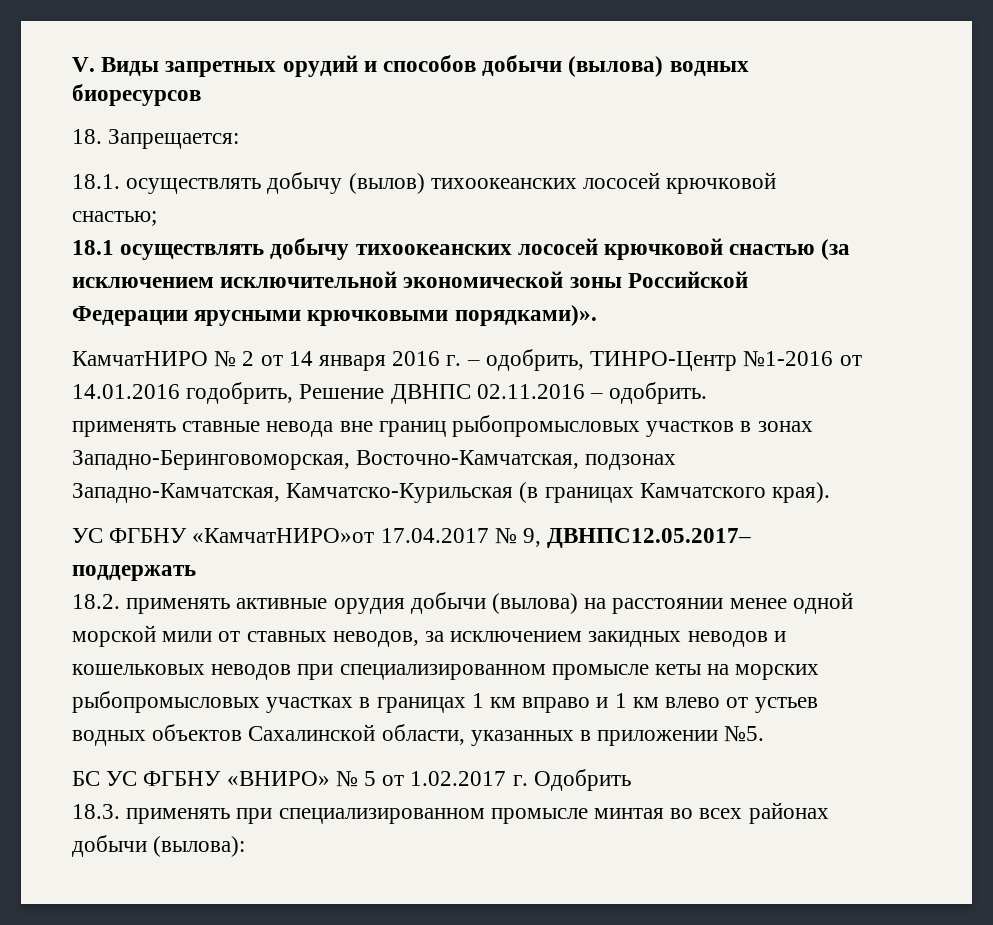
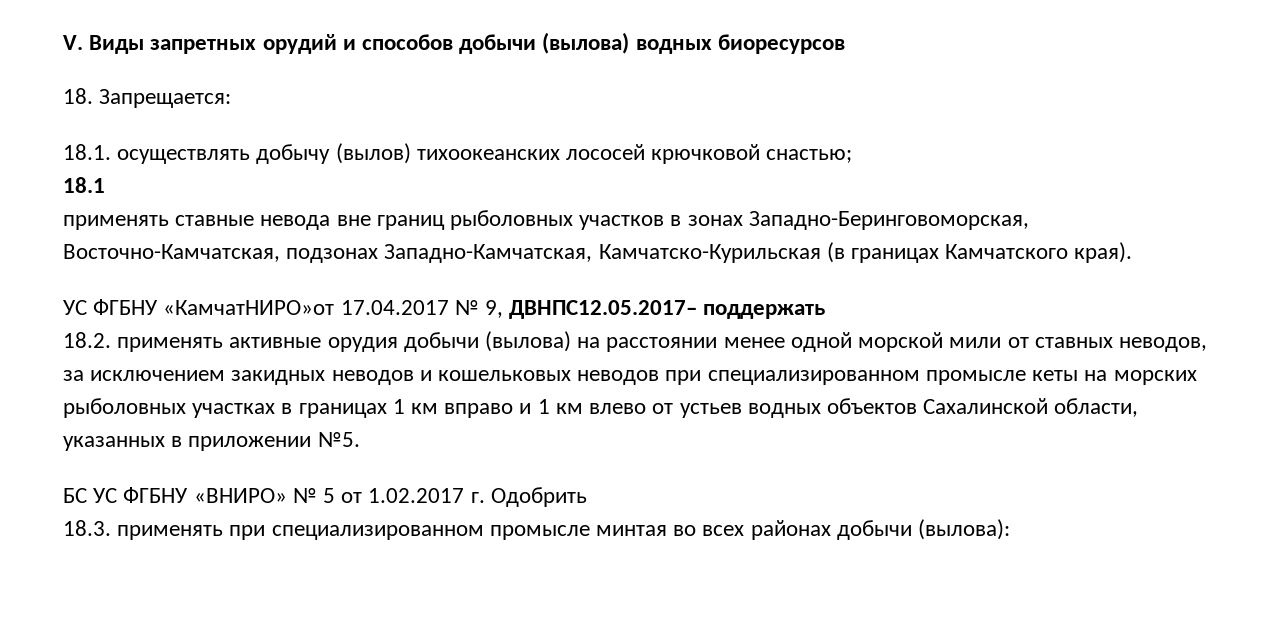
[120,238,851,260] [72,271,748,288] [72,305,597,326] [72,349,862,371] [72,382,708,404] осуществлять добычу тихоокеанских лососей крючковой снастью (за исключением исключительной экономической зоны Российской Федерации ярусными крючковыми порядками)». // КамчатНИРО № 2 от 14 января 2016 г. – одобрить, ТИНРО-Центр №1-2016 от 14.01.2016 годобрить, Решение ДВНПС 02.11.2016 – одобрить. -> (105, 185) none
[452,415,641,437] рыбопромысловых -> [450,210,574,230] рыболовных
[72,691,260,713] рыбопромысловых -> [63,398,186,418] рыболовных

